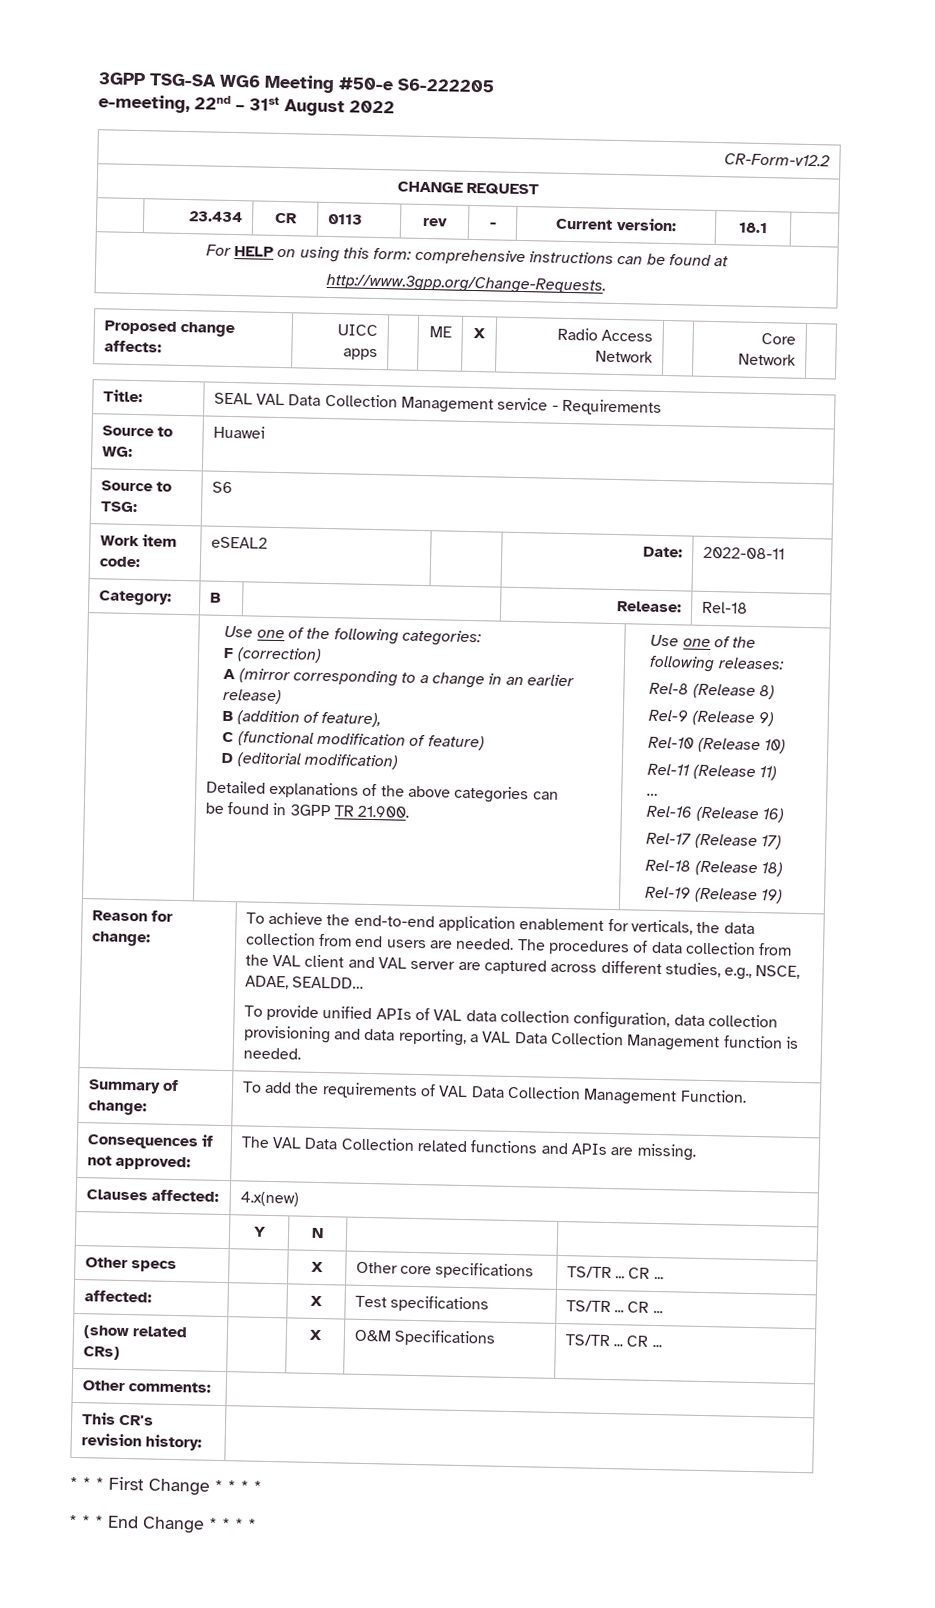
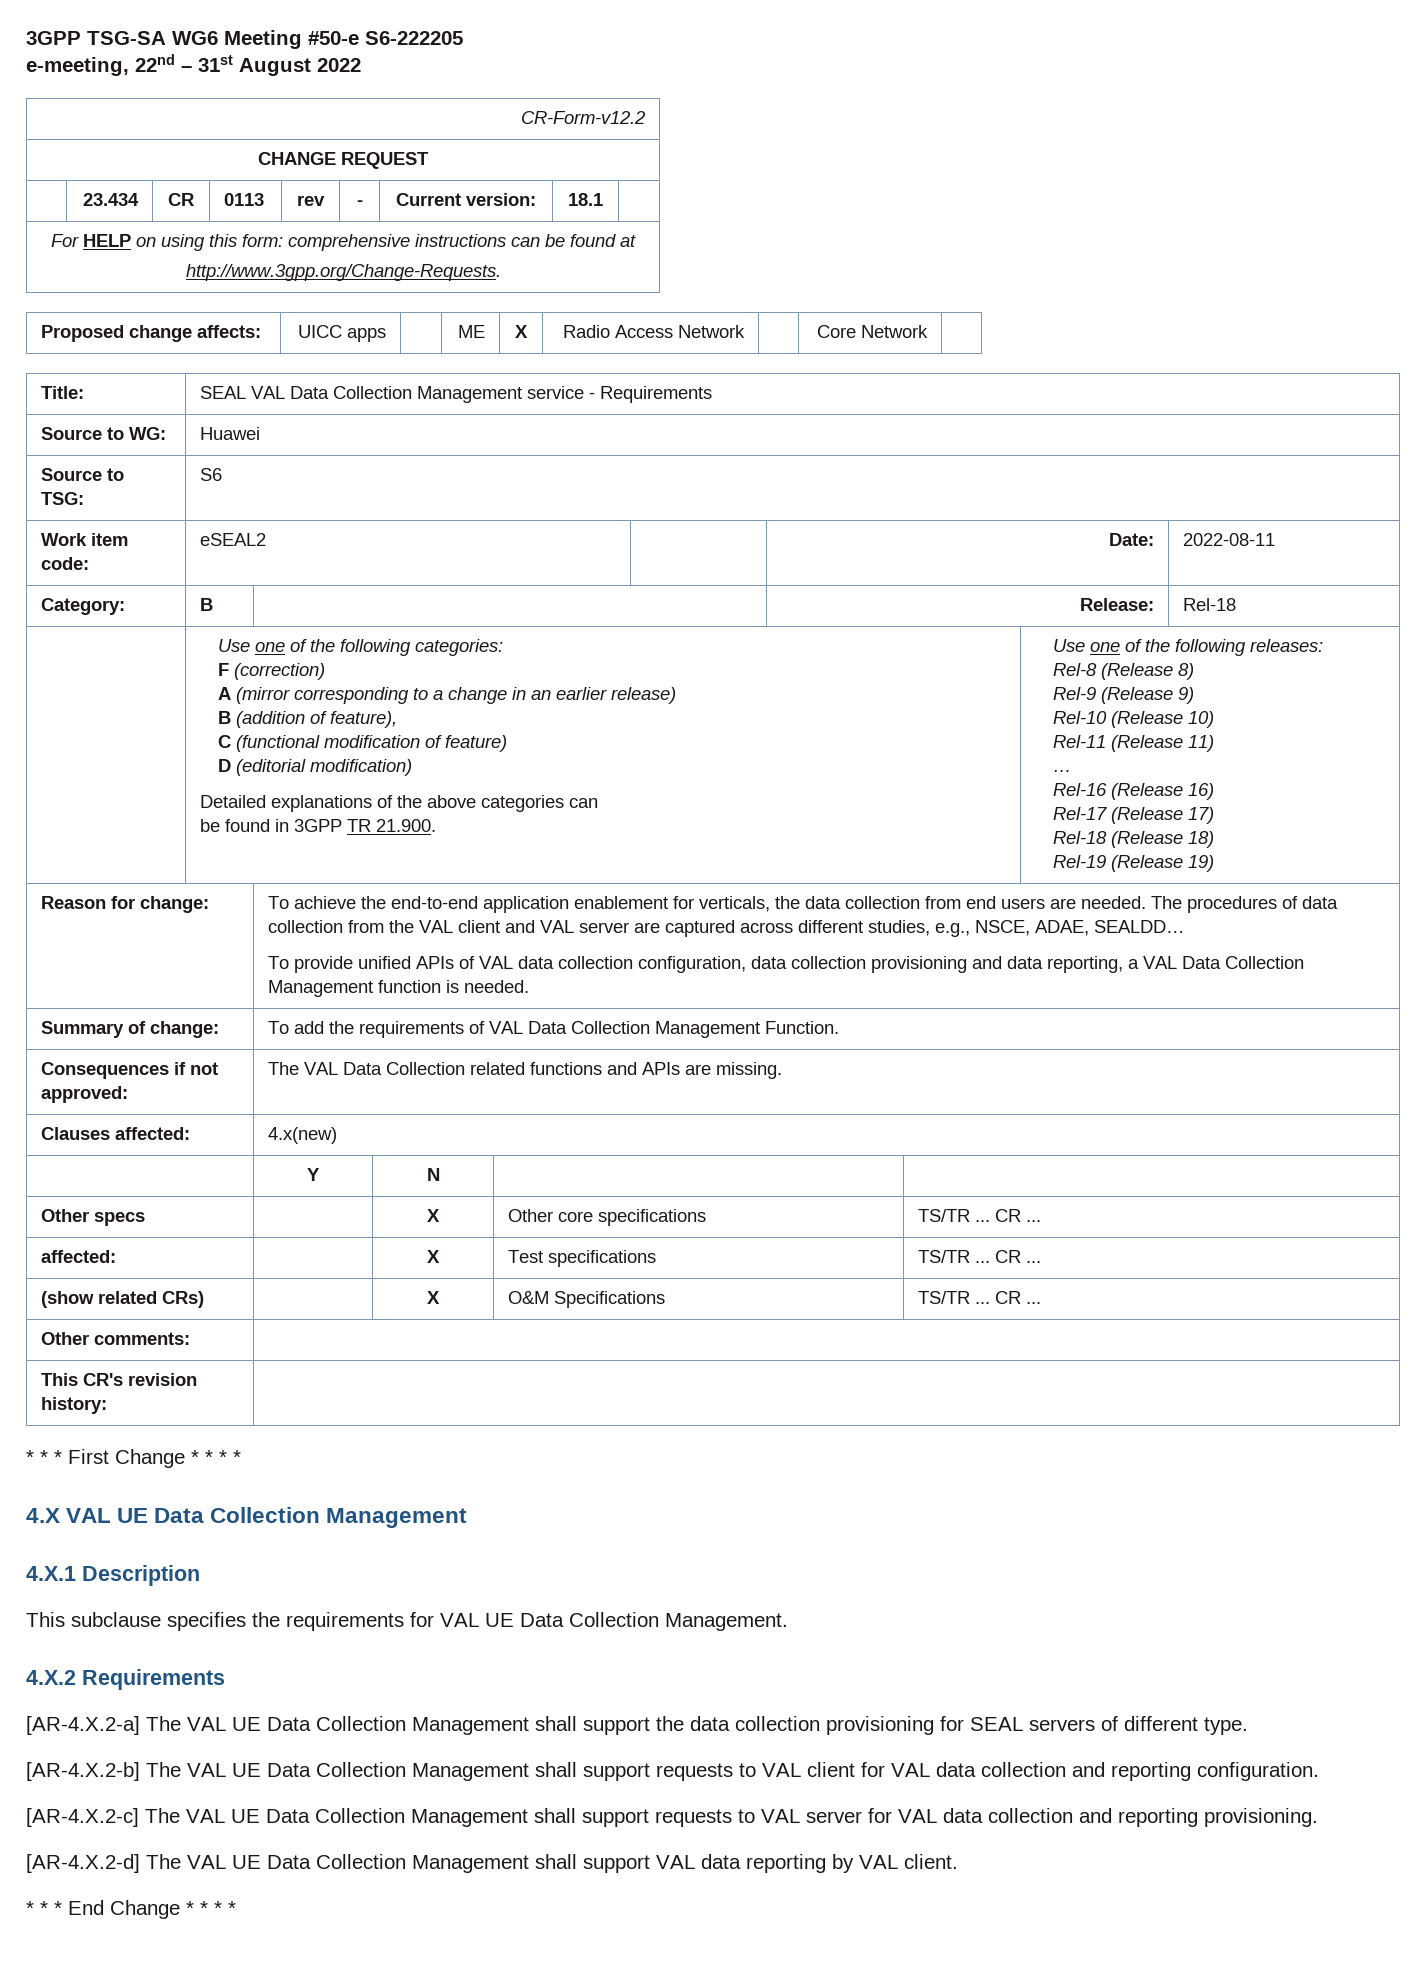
(262, 1486) none -> [26,1507,468,1528] [26,1565,200,1586] [26,1612,788,1631] [26,1669,225,1690] [26,1716,1248,1735] [26,1762,1319,1781] [26,1808,1318,1827] [26,1854,958,1873] // 4.X VAL UE Data Collection Management // 4.X.1 Description // This subclause specifies the requirements for VAL UE Data Collection Management. // 4.X.2 Requirements // [AR-4.X.2-a] The VAL UE Data Collection Management shall support the data collection provisioning for SEAL servers of different type. // [AR-4.X.2-b] The VAL UE Data Collection Management shall support requests to VAL client for VAL data collection and reporting configuration. // [AR-4.X.2-c] The VAL UE Data Collection Management shall support requests to VAL server for VAL data collection and reporting provisioning. // [AR-4.X.2-d] The VAL UE Data Collection Management shall support VAL data reporting by VAL client.

